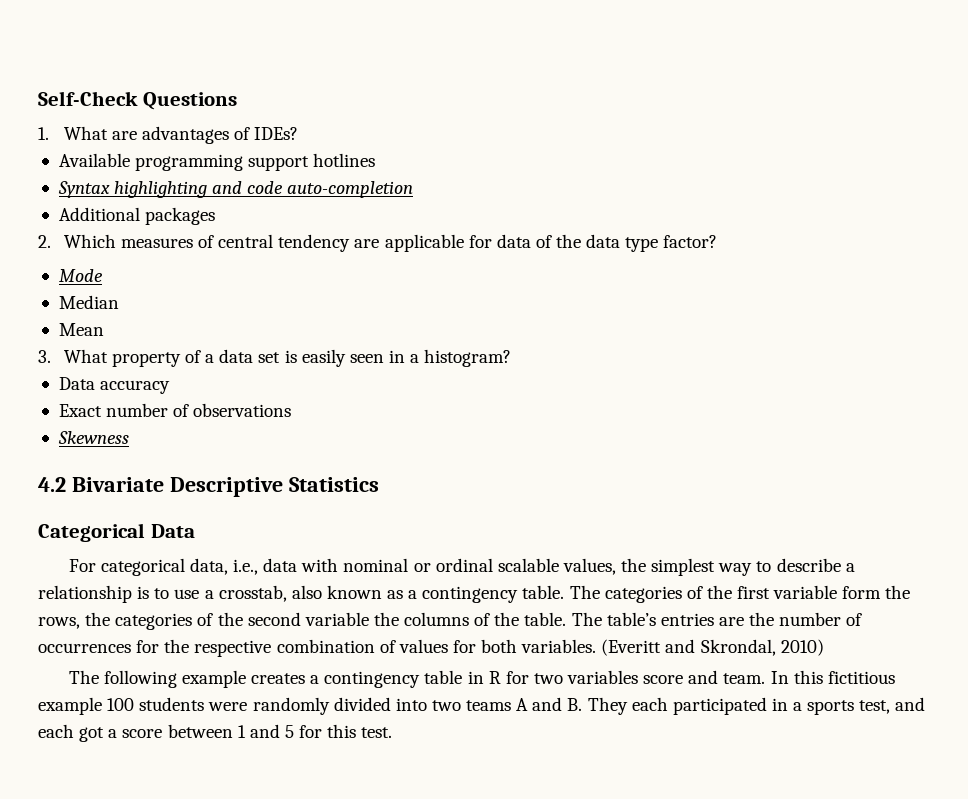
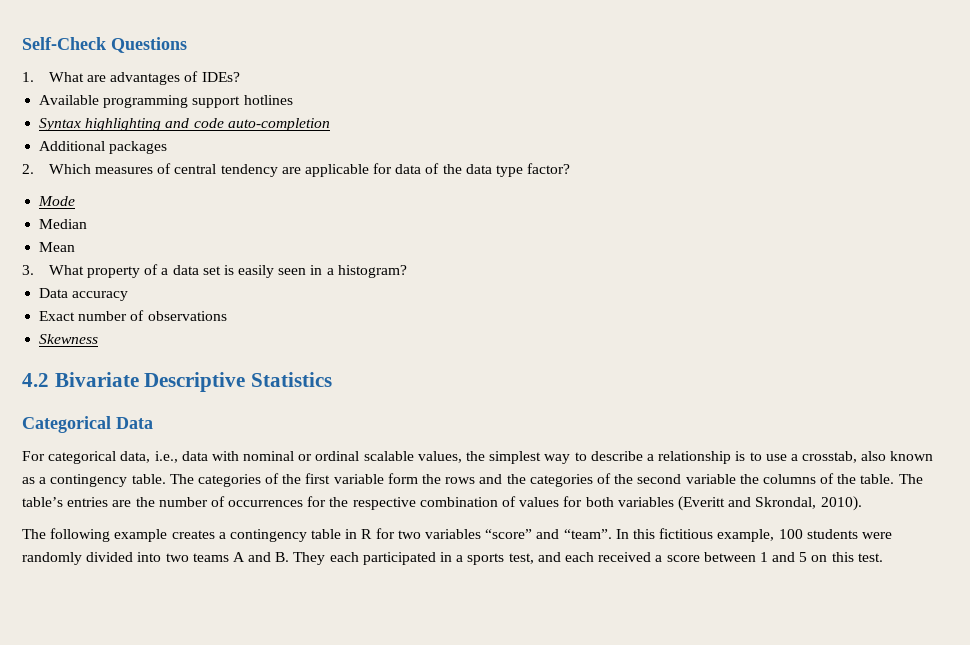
[38,617,80,629] rows, -> [445,474,503,484] rows and
[521,639,597,653] variables. -> [617,497,674,507] variables
[780,639,824,656] 2010) -> [820,496,862,511] 2010).
[643,670,766,684] score and team. -> [485,529,612,539] “score” and “team”.
[38,697,102,715] example -> [717,529,775,542] example,
[79,727,105,742] got -> [598,552,652,562] received
[299,725,323,738] for -> [811,555,828,562] on

